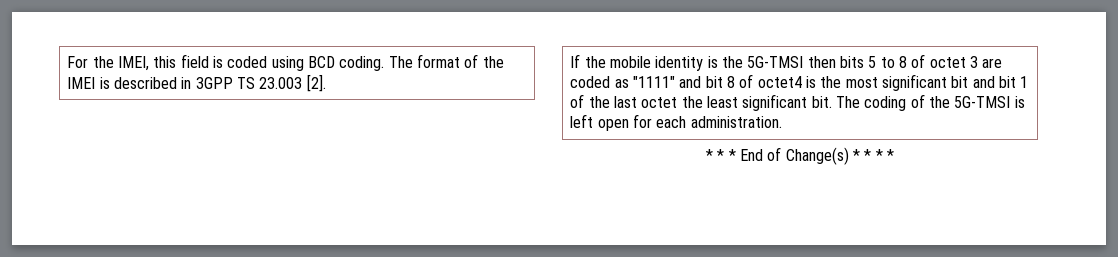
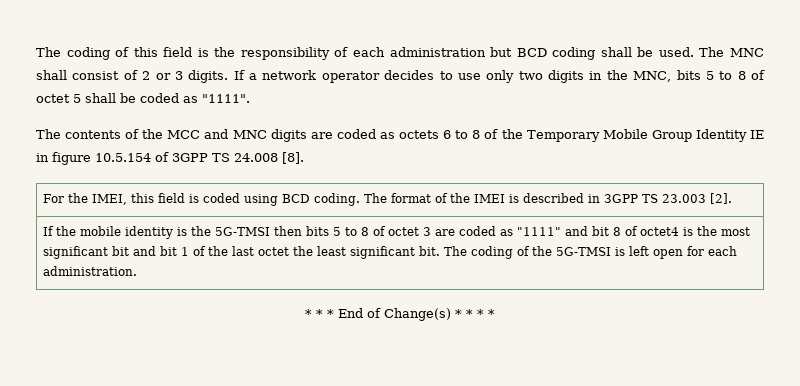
(67, 62) none -> [36,47,764,60] [36,70,765,83] [36,93,250,103] [36,129,765,142] [36,152,304,165] The coding of this field is the responsibility of each administration but BCD coding shall be used. The MNC shall consist of 2 or 3 digits. If a network operator decides to use only two digits in the MNC, bits 5 to 8 of octet 5 shall be coded as "1111". // The contents of the MCC and MNC digits are coded as octets 6 to 8 of the Temporary Mobile Group Identity IE in figure 10.5.154 of 3GPP TS 24.008 [8]. //

